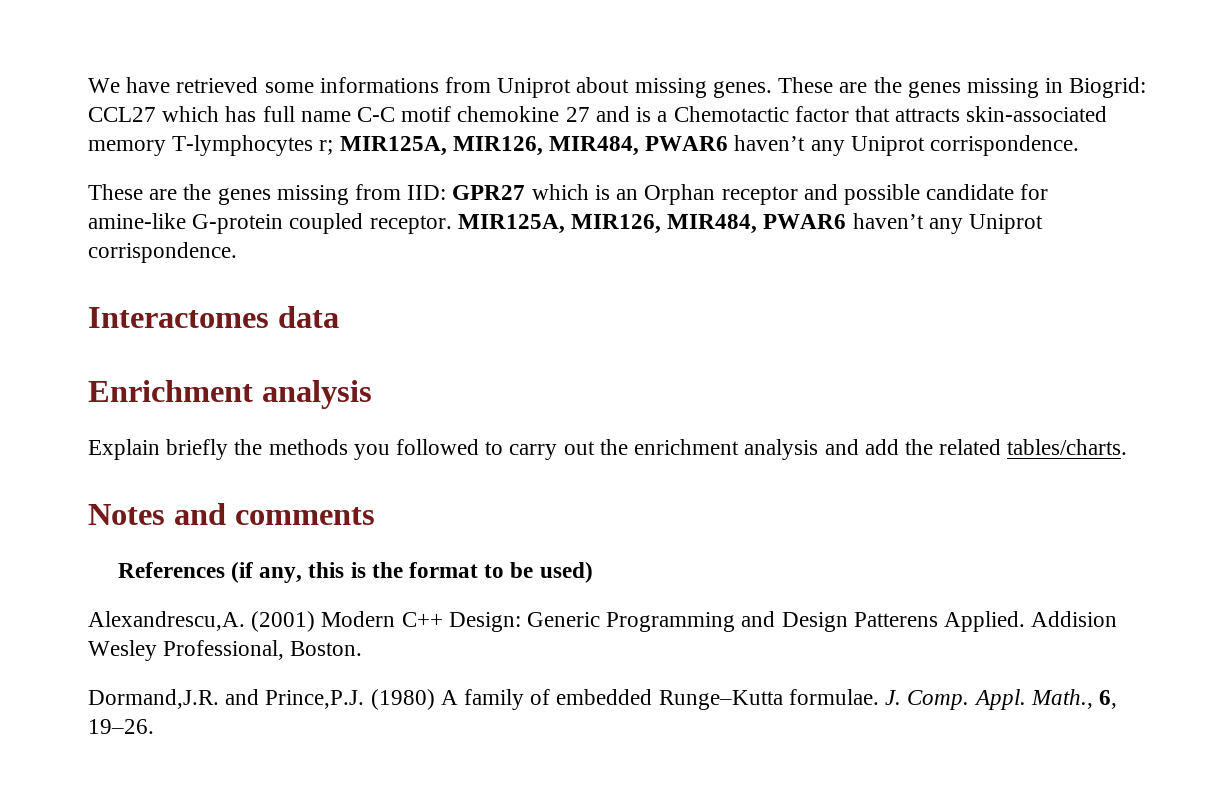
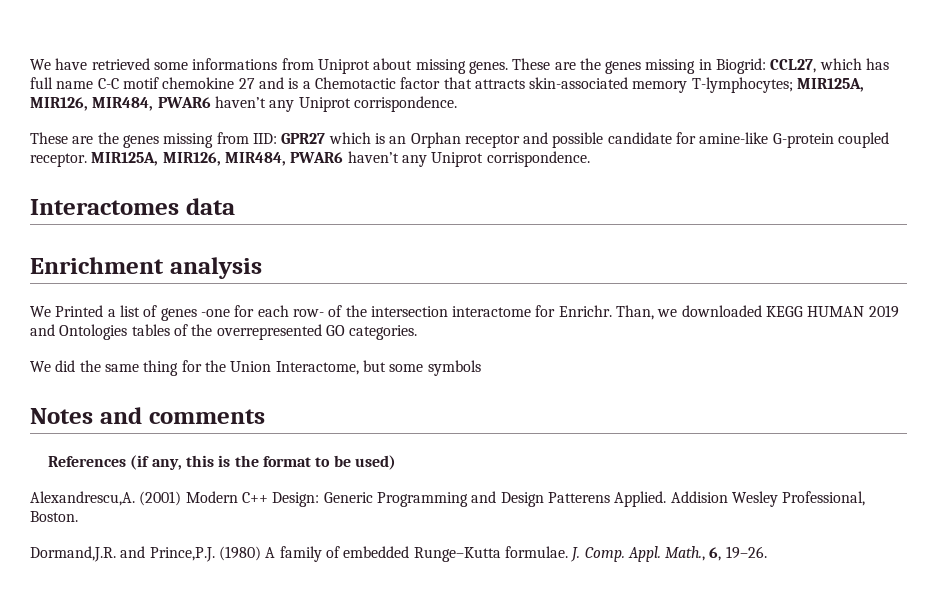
[88,107,156,122] CCL27 -> [770,59,817,73] CCL27,
[172,135,334,156] T-lymphocytes r; -> [691,77,793,93] T-lymphocytes;
[88,439,1128,460] Explain briefly the methods you followed to carry out the enrichment analysis and add the related tables/charts. -> [30,305,899,321] [30,324,418,340] [30,360,481,376] We Printed a list of genes -one for each row- of the intersection interactome for Enrichr. Than, we downloaded KEGG HUMAN 2019 and Ontologies tables of the overrepresented GO categories. // We did the same thing for the Union Interactome, but some symbols

